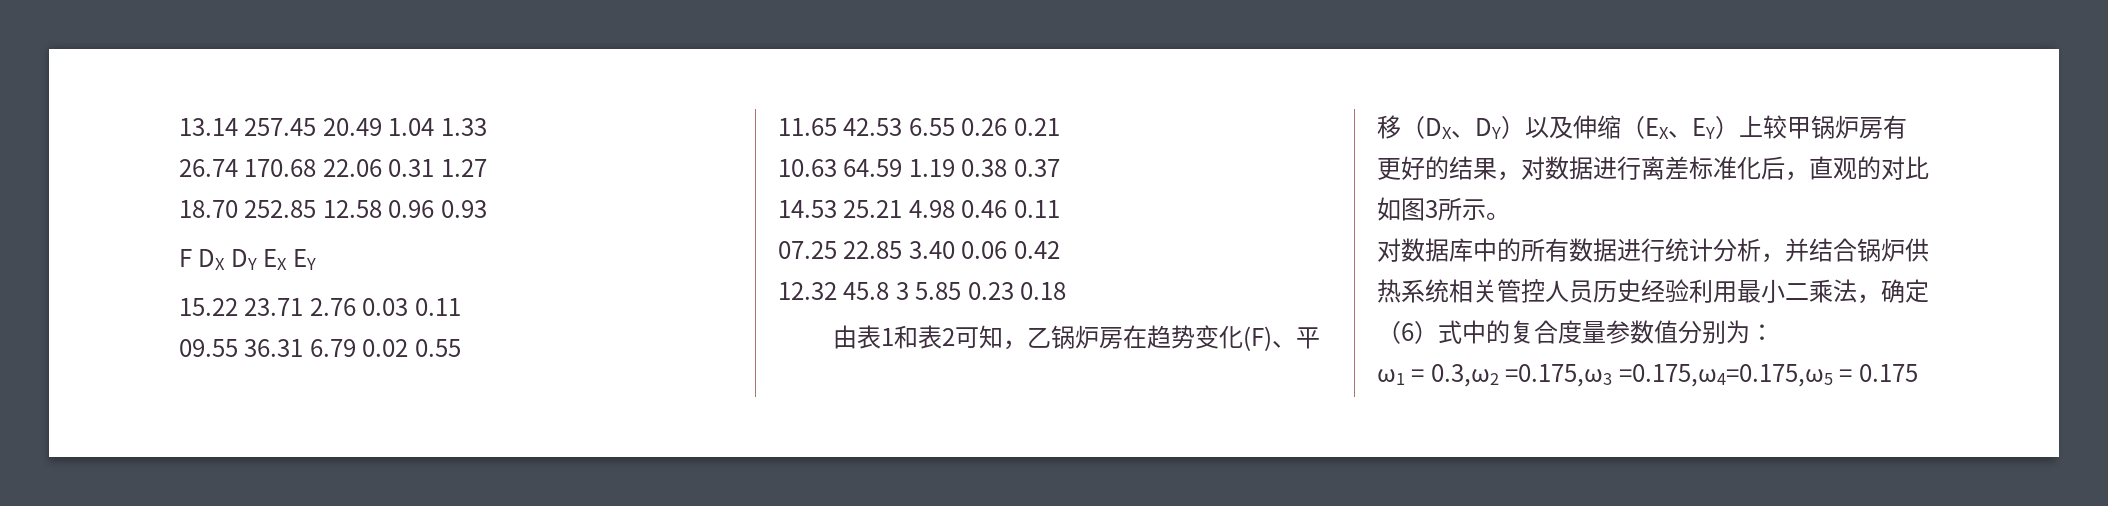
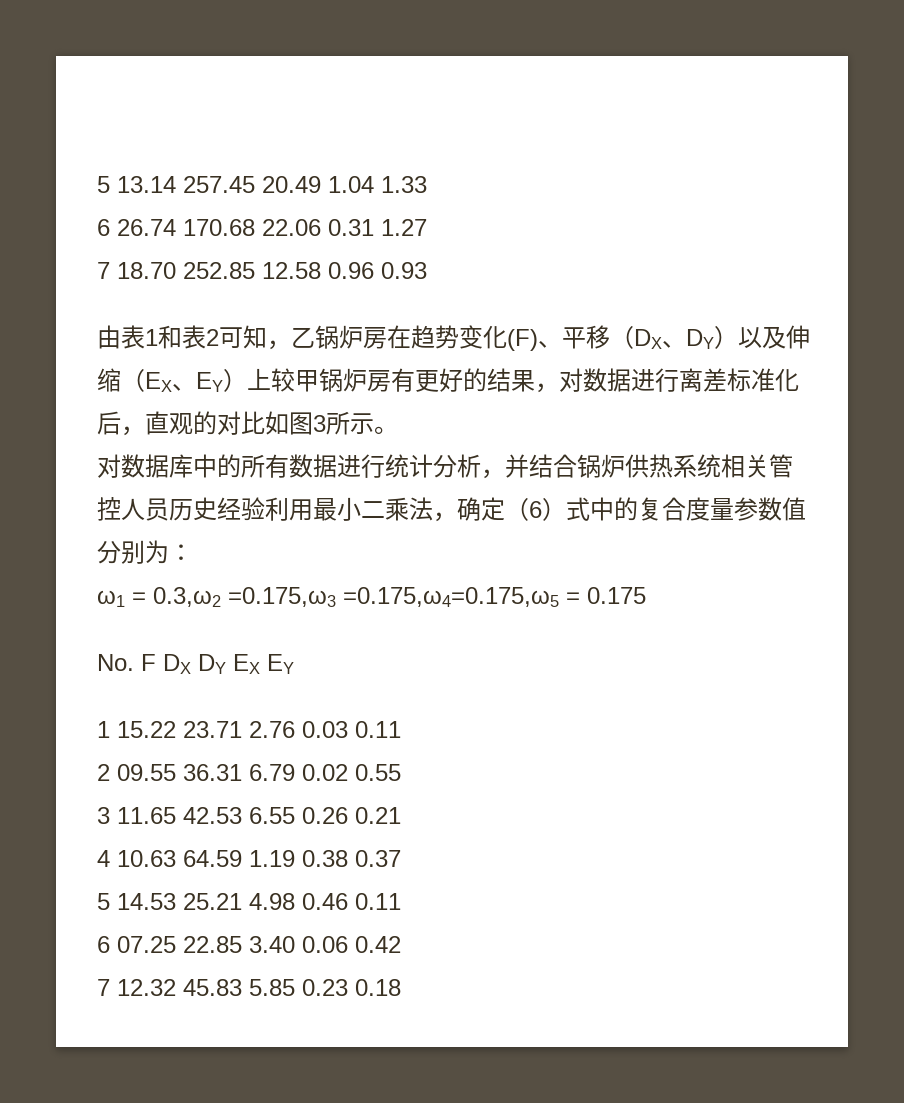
(179, 127) none -> [97,176,110,193] 5
(487, 127) none -> [97,219,110,236] 6
(487, 168) none -> [97,262,110,279] 7
[179,249,316,270] [179,298,461,316] [179,339,461,357] [778,118,1060,136] [778,159,1060,177] [778,200,1060,218] [778,241,1060,259] [778,282,1067,300] // F DX DY EX EY // 15.22 23.71 2.76 0.03 0.11 // 09.55 36.31 6.79 0.02 0.55 // 11.65 42.53 6.55 0.26 0.21 // 10.63 64.59 1.19 0.38 0.37 // 14.53 25.21 4.98 0.46 0.11 // 07.25 22.85 3.40 0.06 0.42 // 12.32 45.8 3 5.85 0.23 0.18 -> (427, 270) none
(1918, 373) none -> [97,654,294,674] [97,721,401,738] [97,764,401,781] [97,807,401,824] [97,850,401,867] [97,893,401,910] [97,936,401,953] [97,979,401,996] // No. F DX DY EX EY // 1 15.22 23.71 2.76 0.03 0.11 // 2 09.55 36.31 6.79 0.02 0.55 // 3 11.65 42.53 6.55 0.26 0.21 // 4 10.63 64.59 1.19 0.38 0.37 // 5 14.53 25.21 4.98 0.46 0.11 // 6 07.25 22.85 3.40 0.06 0.42 // 7 12.32 45.83 5.85 0.23 0.18

